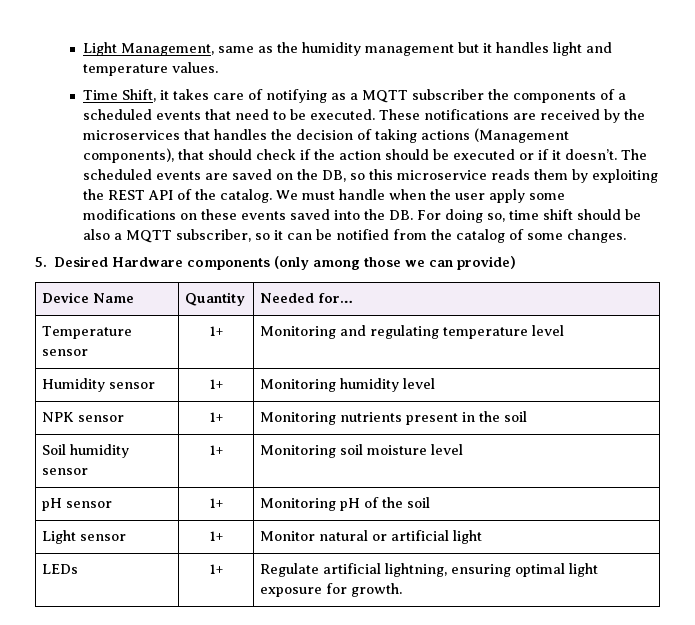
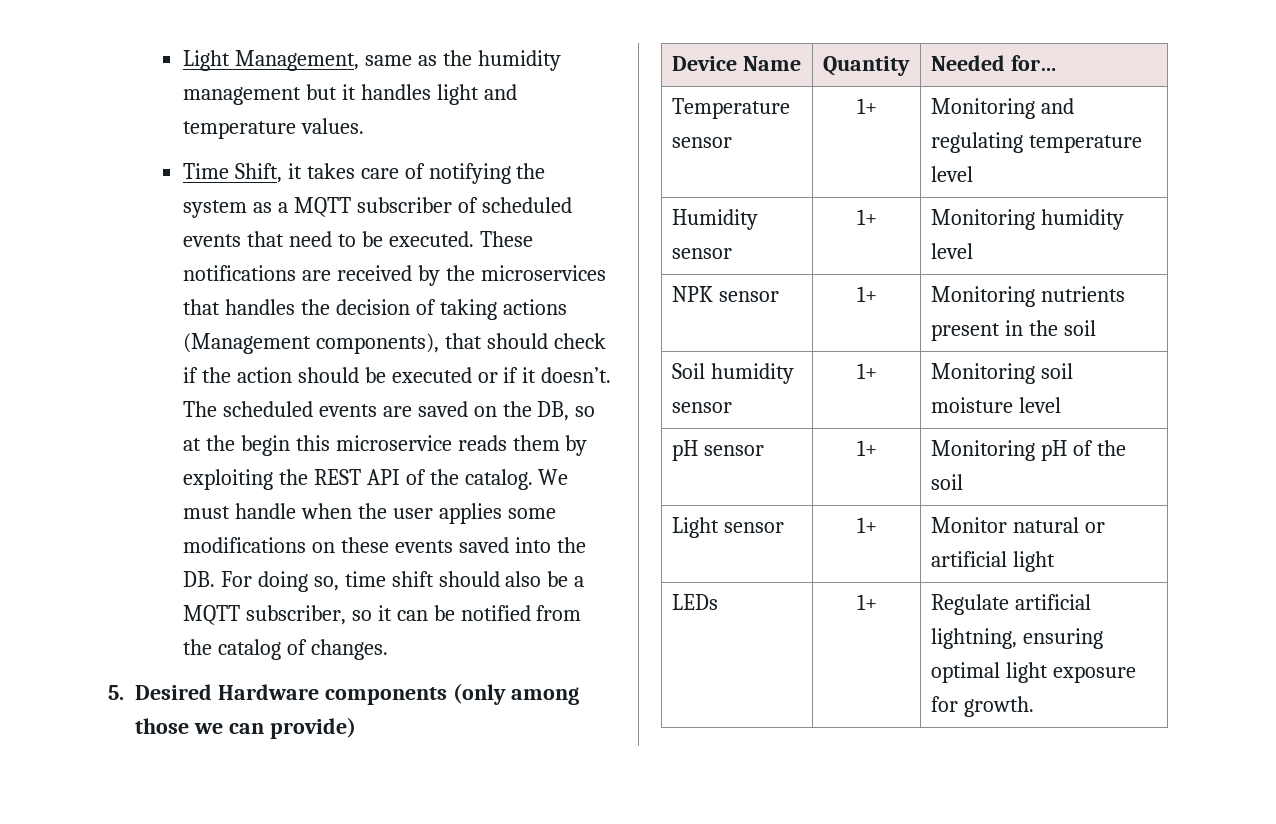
(328, 96) none -> [516,163,546,179] [182,200,247,218] the system
[488,89,627,103] the components of a -> [457,197,478,213] of
(366, 176) none -> [182,435,290,456] at the begin
[489,189,526,203] apply -> [438,503,502,524] applies
[625,209,642,220] [83,229,111,240] be also -> [505,571,569,587] also be
[527,233,564,240] some -> (307, 647) none

